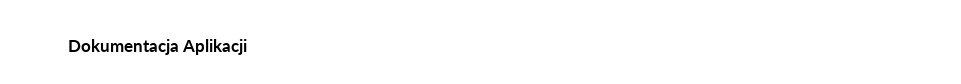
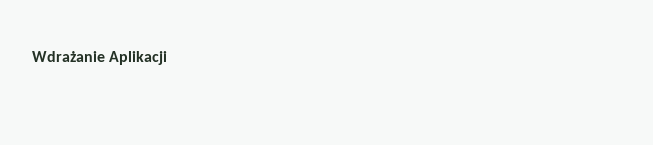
[68,39,179,55] Dokumentacja -> [32,51,105,62] Wdrażanie

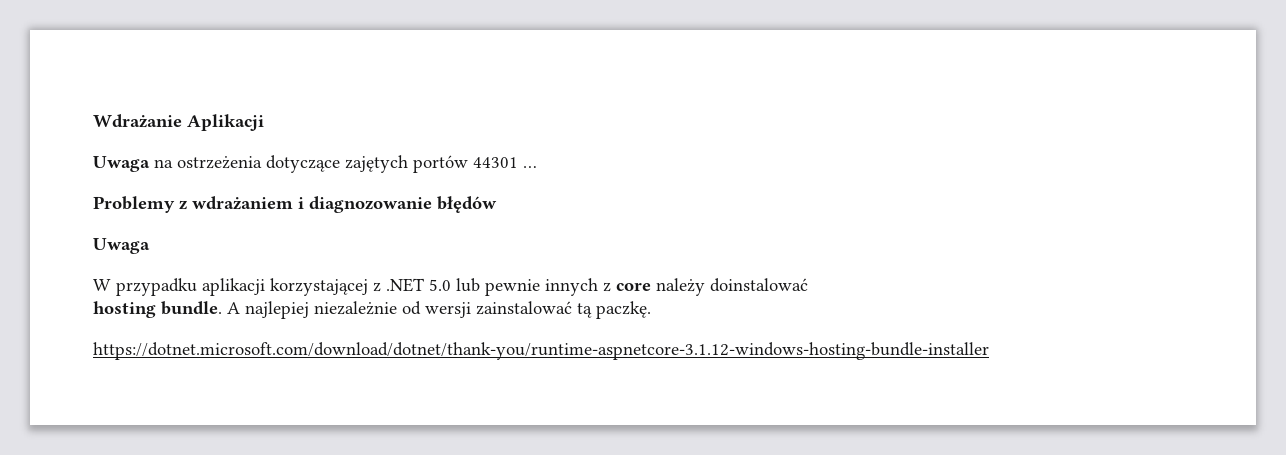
(168, 58) none -> [93,155,537,173] [93,196,497,213] [93,238,150,254] [93,278,808,296] [93,301,651,319] [93,342,989,360] // Uwaga na ostrzeżenia dotyczące zajętych portów 44301 … // Problemy z wdrażaniem i diagnozowanie błędów // Uwaga // W przypadku aplikacji korzystającej z .NET 5.0 lub pewnie innych z core należy doinstalować // hosting bundle. A najlepiej niezależnie od wersji zainstalować tą paczkę. // https://dotnet.microsoft.com/download/dotnet/thank-you/runtime-aspnetcore-3.1.12-windows-hosting-bundle-installer

